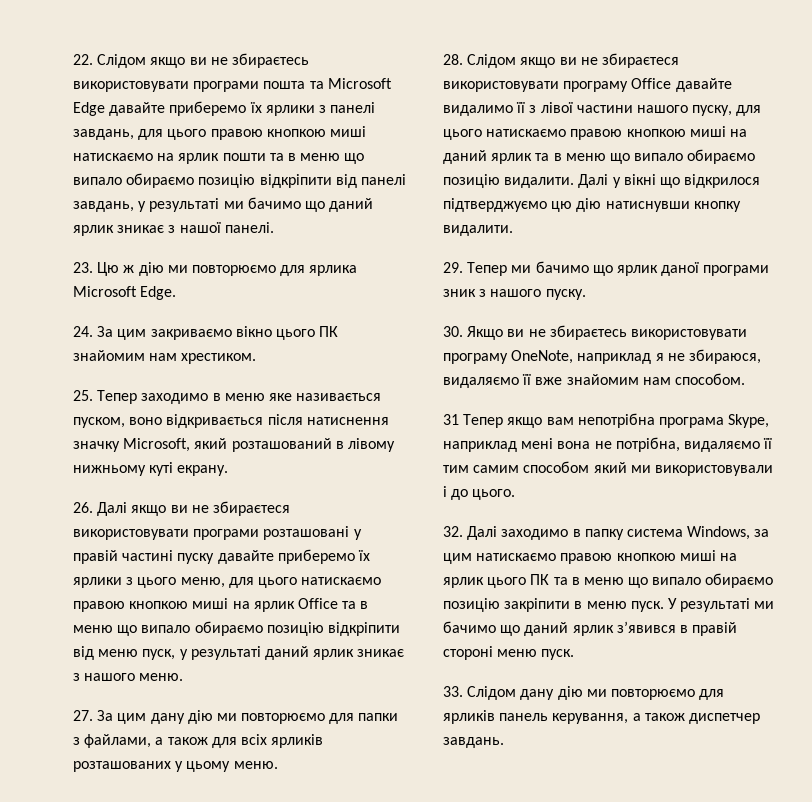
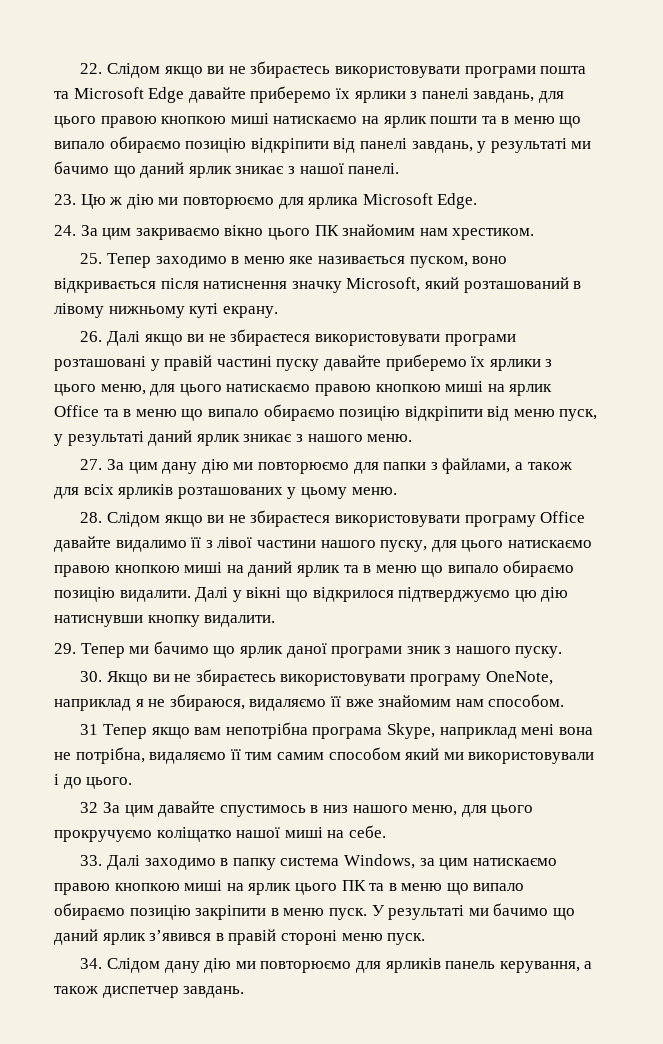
[443,526,463,537] 32. -> [80,801,534,817] [54,825,386,842] [80,855,103,866] 32 За цим давайте спустимось в низ нашого меню, для цього прокручуємо коліщатко нашої миші на себе. // 33.
[443,686,463,697] 33. -> [80,958,103,969] 34.

